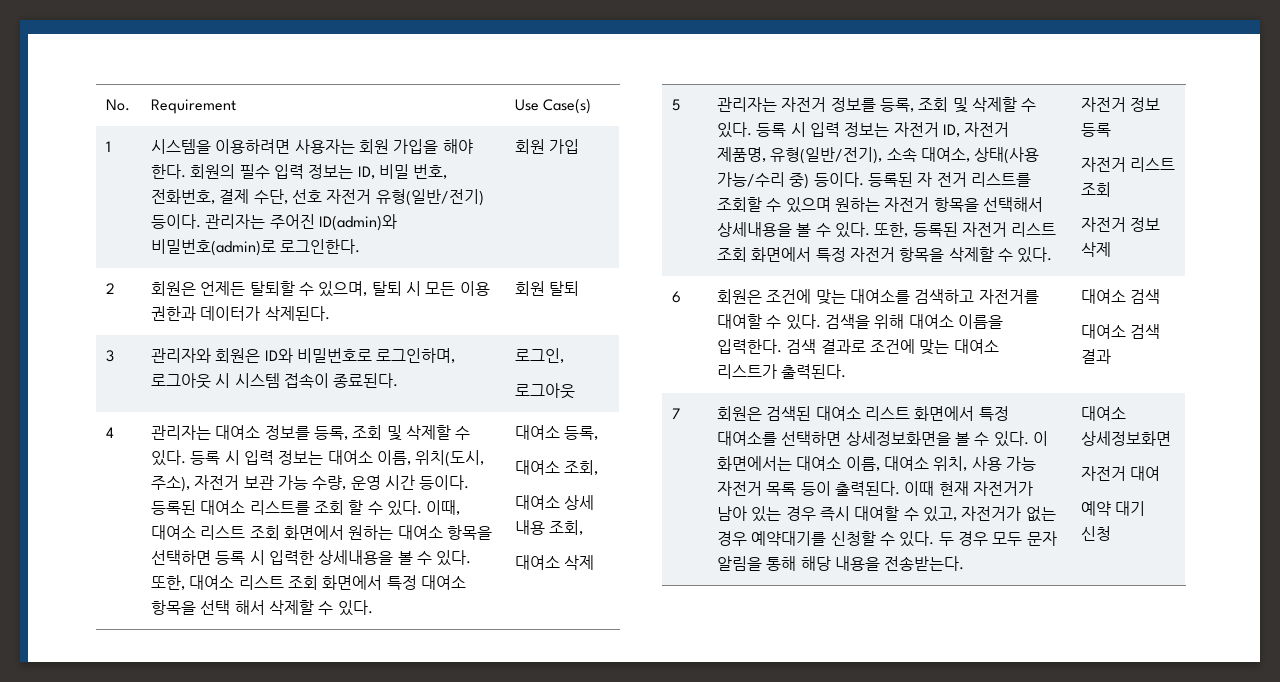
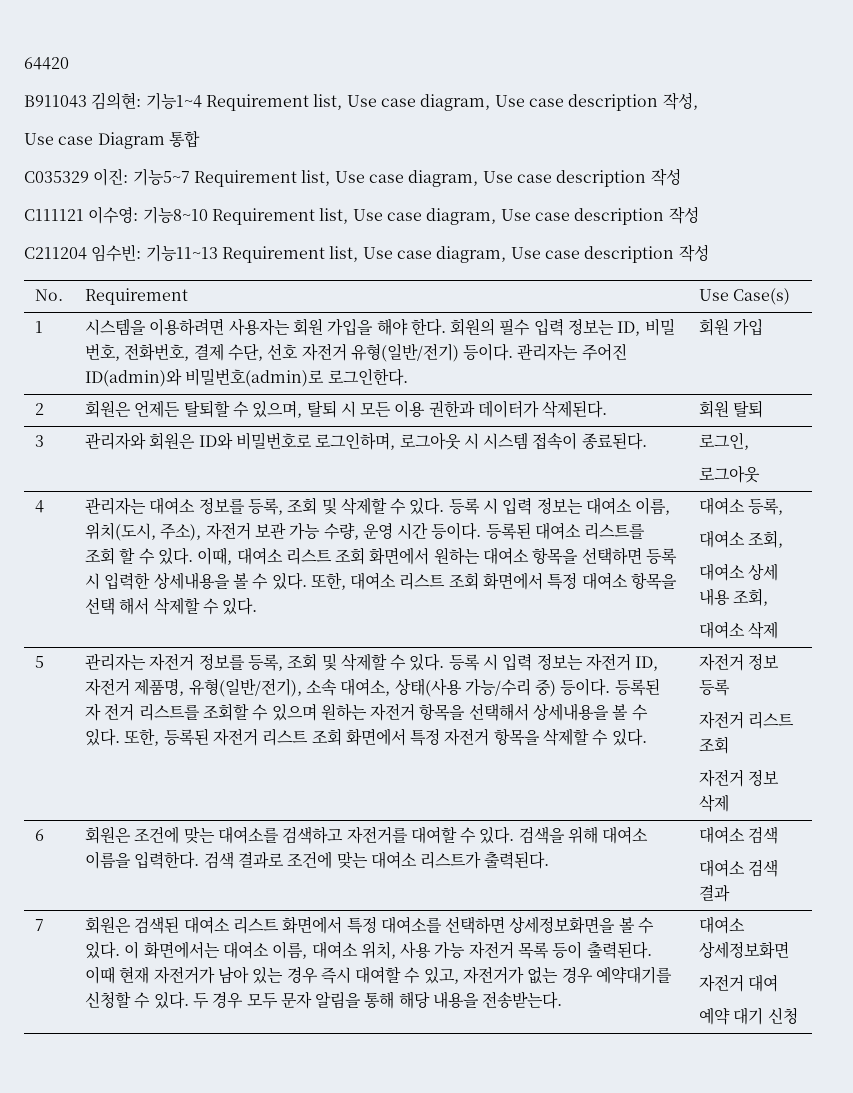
(106, 105) none -> [24,57,69,70] [24,92,698,111] [24,130,200,149] [24,168,681,187] [24,206,699,225] [24,244,709,263] 64420 // B911043 김의현: 기능1~4 Requirement list, Use case diagram, Use case description 작성, // Use case Diagram 통합 // C035329 이진: 기능5~7 Requirement list, Use case diagram, Use case description 작성 // C111121 이수영: 기능8~10 Requirement list, Use case diagram, Use case description 작성 // C211204 임수빈: 기능11~13 Requirement list, Use case diagram, Use case description 작성 //

